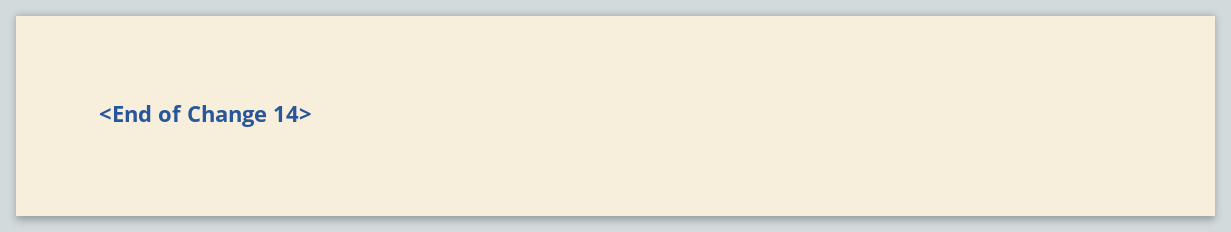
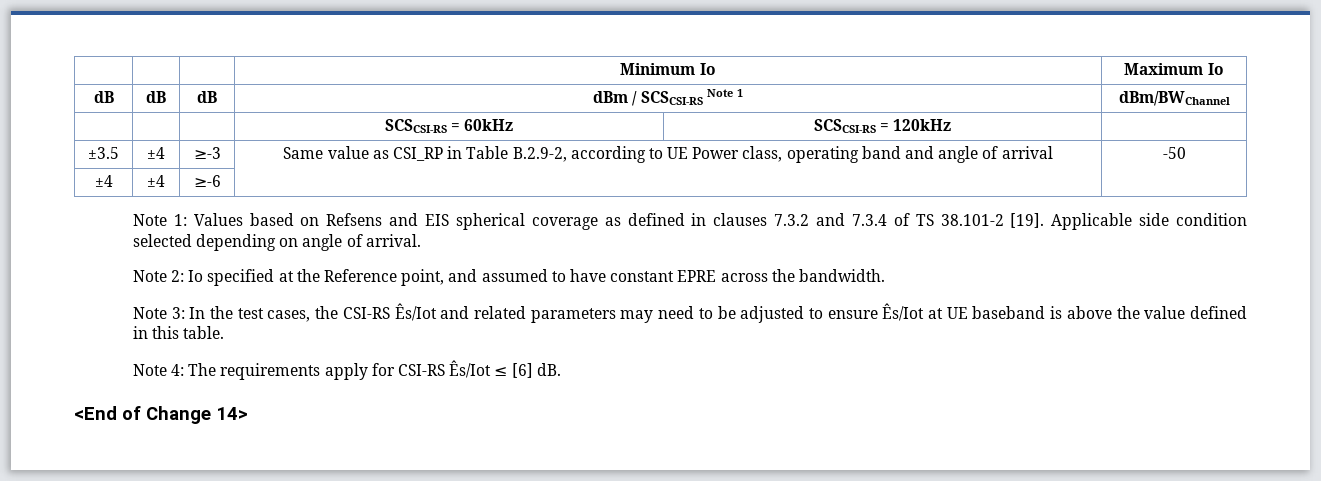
(99, 113) none -> [620,63,716,75] [1124,63,1224,75] [93,91,114,103] [146,91,166,103] [197,91,217,103] [593,89,743,106] [1118,91,1230,106] [384,119,514,133] [813,119,952,133] [88,147,119,159] [147,147,165,159] [193,147,221,159] [283,146,1053,163] [1162,147,1186,159] [94,175,113,187] [147,175,165,187] [193,175,221,187] [132,213,1247,230] [132,234,421,251] [132,269,885,286] [132,303,1248,323] [132,326,225,339] [132,360,561,380] | | | Minimum Io | Maximum Io // dB | dB | dB | dBm / SCSCSI-RS Note 1 | dBm/BWChannel // | | | SCSCSI-RS = 60kHz | SCSCSI-RS = 120kHz | // ±3.5 | ±4 | ≥-3 | Same value as CSI_RP in Table B.2.9-2, according to UE Power class, operating band and angle of arrival | -50 // ±4 | ±4 | ≥-6 | | // Note 1: Values based on Refsens and EIS spherical coverage as defined in clauses 7.3.2 and 7.3.4 of TS 38.101-2 [19]. Applicable side condition selected depending on angle of arrival. // Note 2: Io specified at the Reference point, and assumed to have constant EPRE across the bandwidth. // Note 3: In the test cases, the CSI-RS Ês/Iot and related parameters may need to be adjusted to ensure Ês/Iot at UE baseband is above the value defined in this table. // Note 4: The requirements apply for CSI-RS Ês/Iot ≤ [6] dB. //

